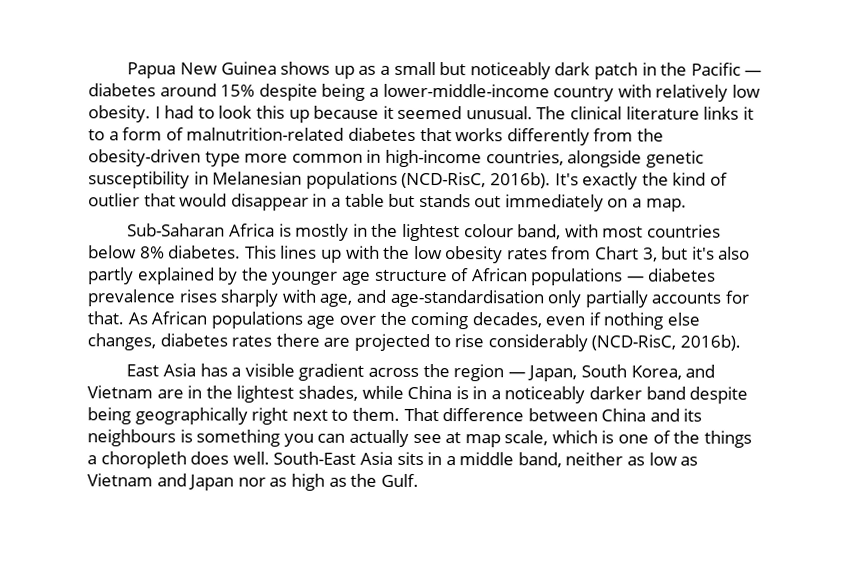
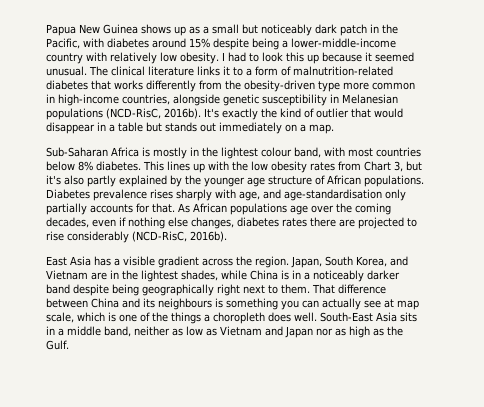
[690,62,763,76] Pacific — -> [46,38,104,49] Pacific, with
[530,268,717,286] populations — diabetes -> [364,175,424,187] [46,189,90,199] populations. Diabetes
[453,364,526,382] region — -> [255,256,289,268] region.

